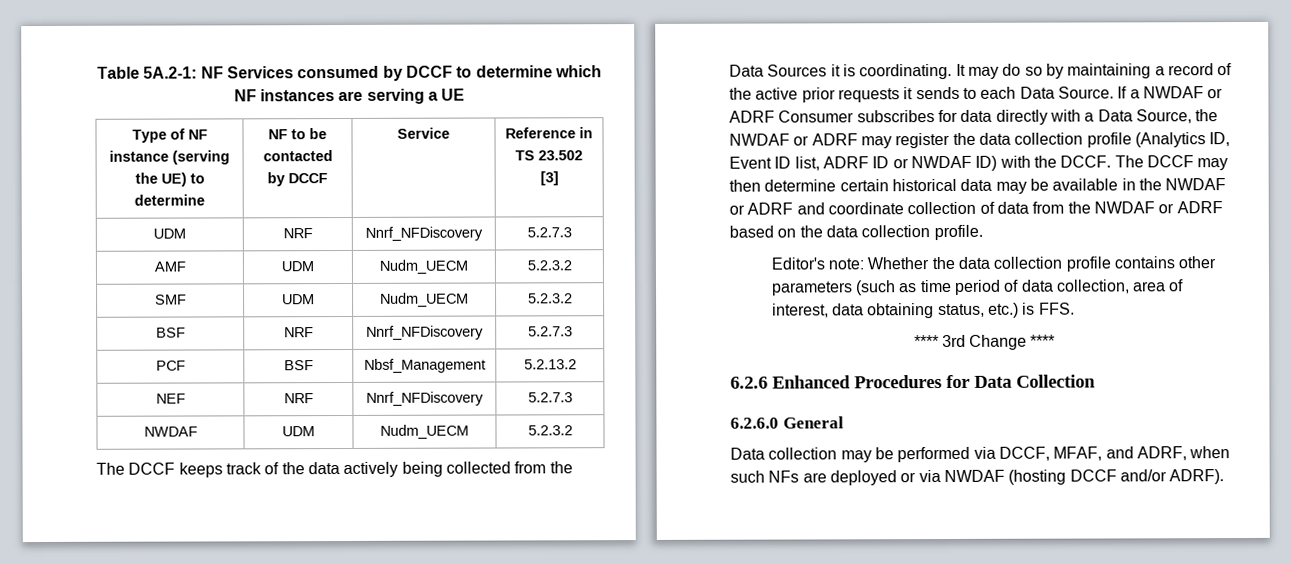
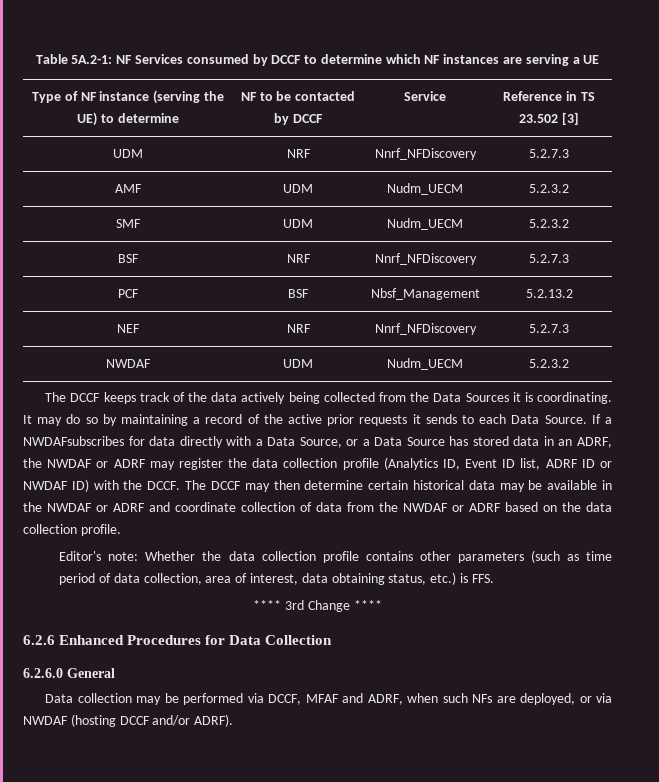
[1142,86,1224,99] [729,110,935,123] NWDAF or ADRF Consumer subscribes -> [23,436,124,446] NWDAFsubscribes
(1192, 116) none -> [346,436,612,448] or a Data Source has stored data in an ADRF,
[1053,446,1103,461] MFAF, -> [305,694,339,703] MFAF
[829,470,897,486] deployed -> [520,693,576,705] deployed,

